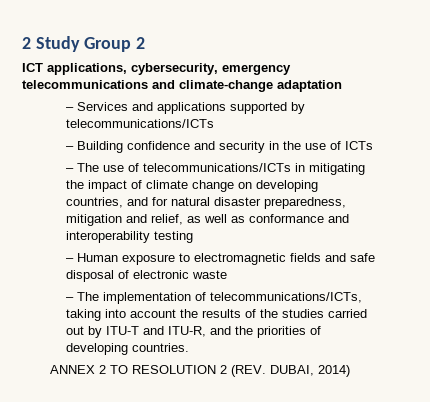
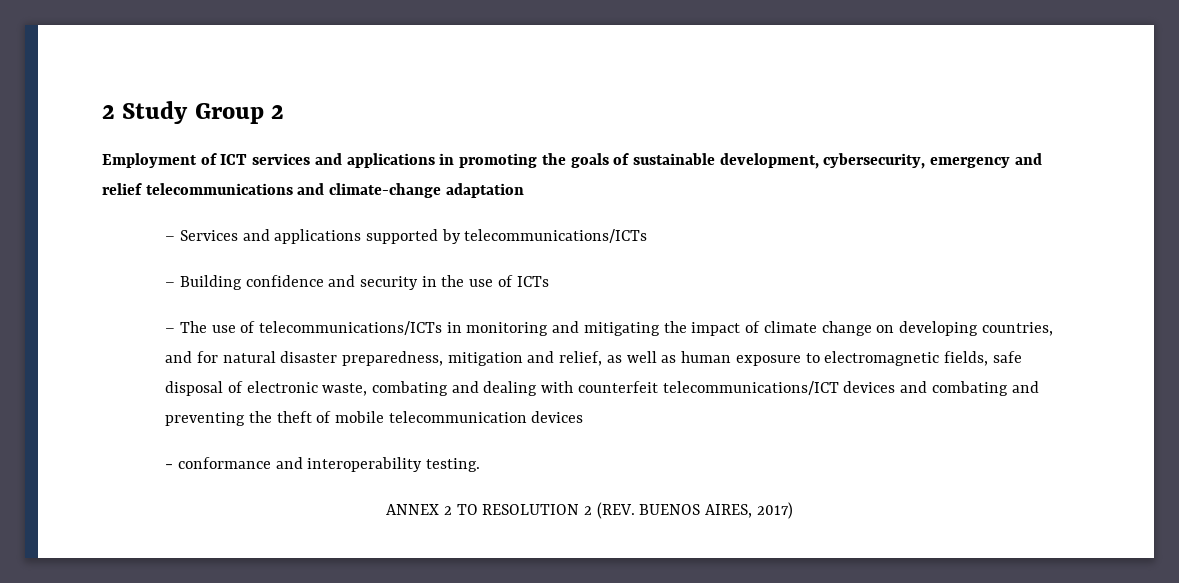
[22,63,291,75] ICT applications, cybersecurity, emergency -> [102,153,1042,169] [102,183,142,195] Employment of ICT services and applications in promoting the goals of sustainable development, cybersecurity, emergency and relief
(305, 167) none -> [466,321,580,336] monitoring and
[248,214,349,223] [65,231,193,243] [65,253,118,262] conformance and interoperability testing // – Human -> [681,351,732,363] human
[289,253,346,262] fields and -> [943,351,988,366] fields,
[191,270,227,279] [65,292,362,304] [65,309,367,321] [65,326,321,338] [65,343,189,355] waste // – The implementation of telecommunications/ICTs, taking into account the results of the studies carried out by ITU-T and ITU-R, and the priorities of developing countries. -> [322,381,1039,396] [165,411,584,426] [165,457,480,472] waste, combating and dealing with counterfeit telecommunications/ICT devices and combating and preventing the theft of mobile telecommunication devices // − conformance and interoperability testing.
[269,365,350,377] DUBAI, 2014) -> [639,502,793,519] BUENOS AIRES, 2017)

